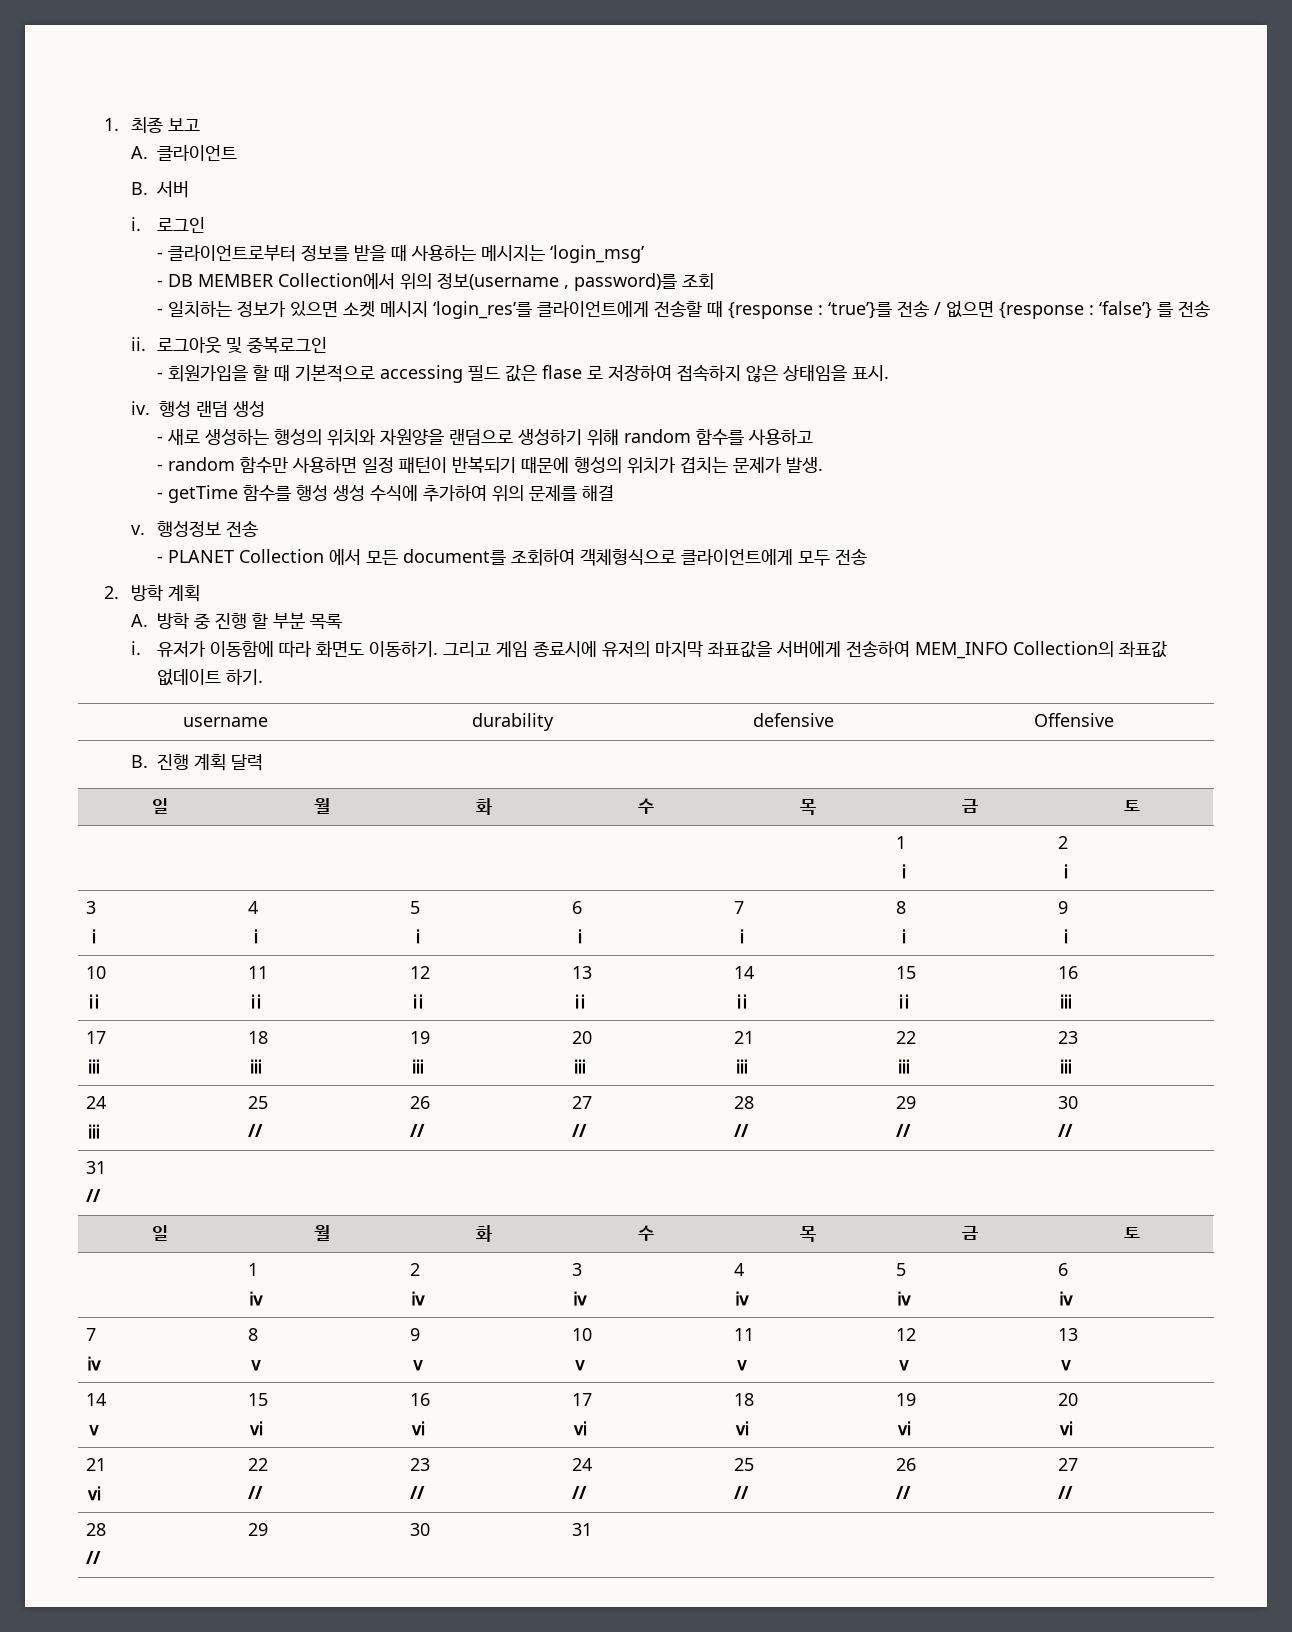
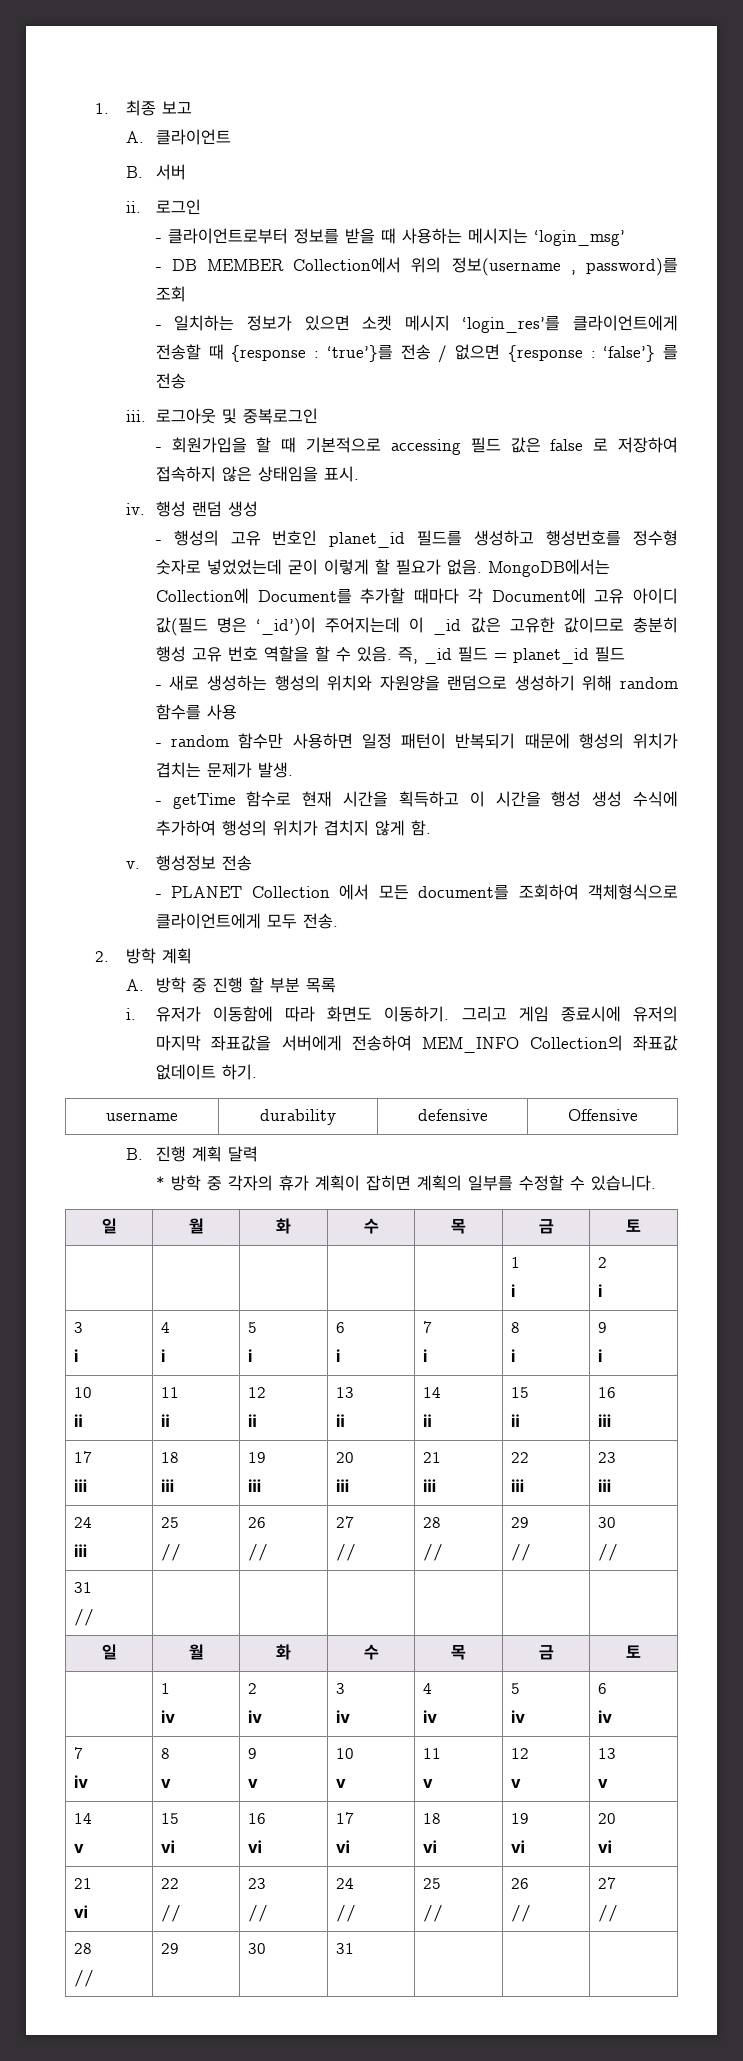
[130,217,141,231] i. -> [125,201,141,213] ii.
[130,337,146,351] ii. -> [125,410,146,422] iii.
[542,365,583,379] flase -> [550,439,584,451] false
(265, 409) none -> [155,530,678,548] [155,559,610,577] [155,588,678,604] [155,617,678,636] [155,646,625,664] // - 행성의 고유 번호인 planet_id 필드를 생성하고 행성번호를 정수형 숫자로 넣었었는데 굳이 이렇게 할 필요가 없음. MongoDB에서는 Collection에 Document를 추가할 때마다 각 Document에 고유 아이디 값(필드 명은 ‘_id’)이 주어지는데 이 _id 값은 고유한 값이므로 충분히 행성 고유 번호 역할을 할 수 있음. 즉, _id 필드 = planet_id 필드
[748,429,814,445] 사용하고 -> [206,704,237,720] 사용
[243,485,615,502] 함수를 행성 생성 수식에 추가하여 위의 문제를 해결 -> [246,791,679,807] [155,820,431,836] 함수로 현재 시간을 획득하고 이 시간을 행성 생성 수식에 추가하여 행성의 위치가 겹치지 않게 함.
[835,549,868,565] 전송 -> [302,913,338,929] 전송.
(264, 762) none -> [155,1175,656,1191] // * 방학 중 각자의 휴가 계획이 잡히면 계획의 일부를 수정할 수 있습니다.

